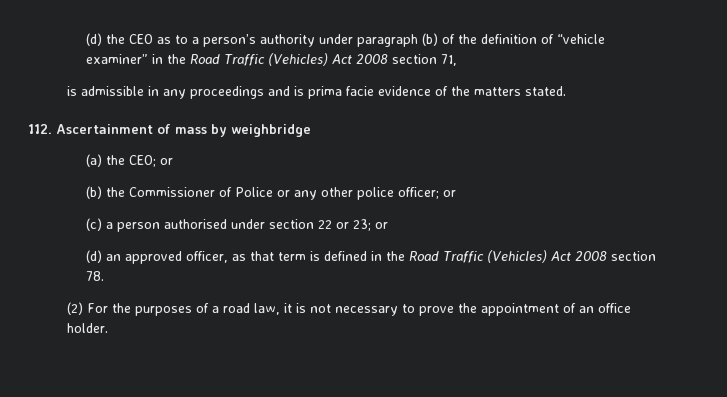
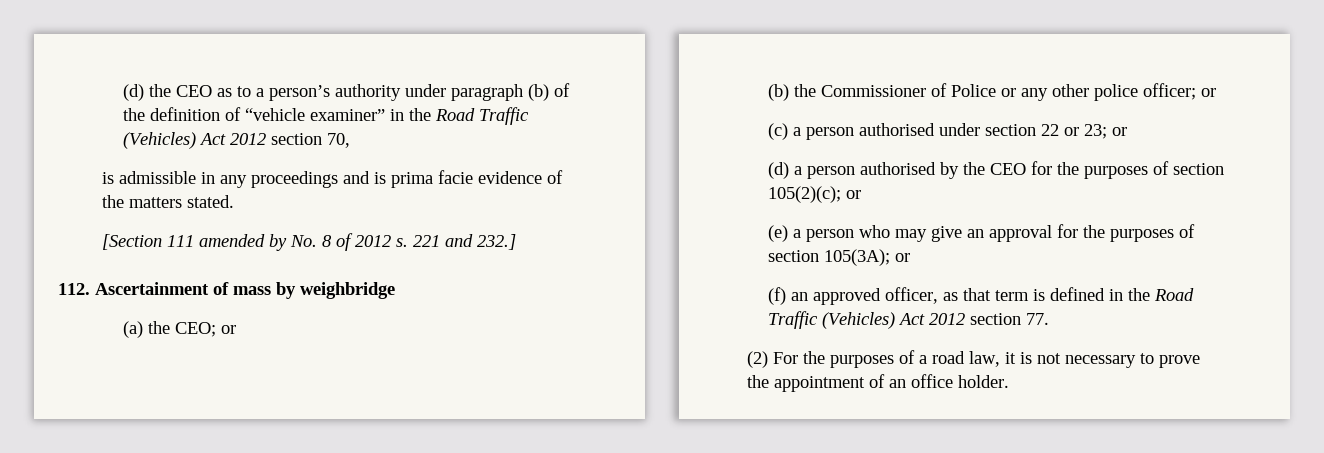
[356,54,458,66] 2008 section 71, -> [230,133,351,148] 2012 section 70,
(566, 91) none -> [101,233,516,251] // [Section 111 amended by No. 8 of 2012 s. 221 and 232.]
(103, 256) none -> [794,161,1225,179] [768,186,862,203] [768,224,1196,242] [768,249,911,266] [768,287,787,305] a person authorised by the CEO for the purposes of section 105(2)(c); or // (e) a person who may give an approval for the purposes of section 105(3A); or // (f)
[575,251,657,261] [86,271,105,281] 2008 section 78. -> [929,313,1050,325] 2012 section 77.

